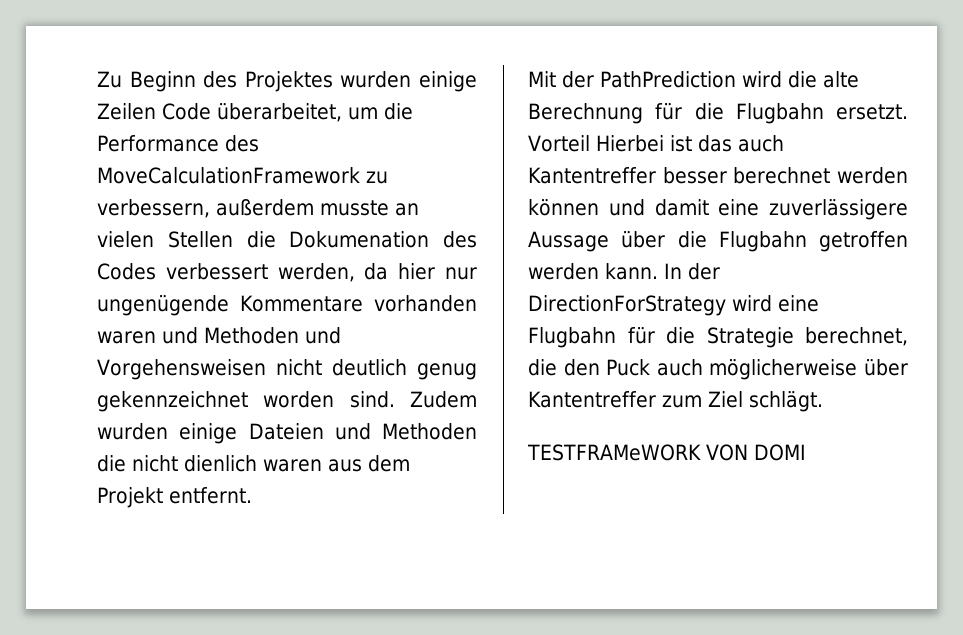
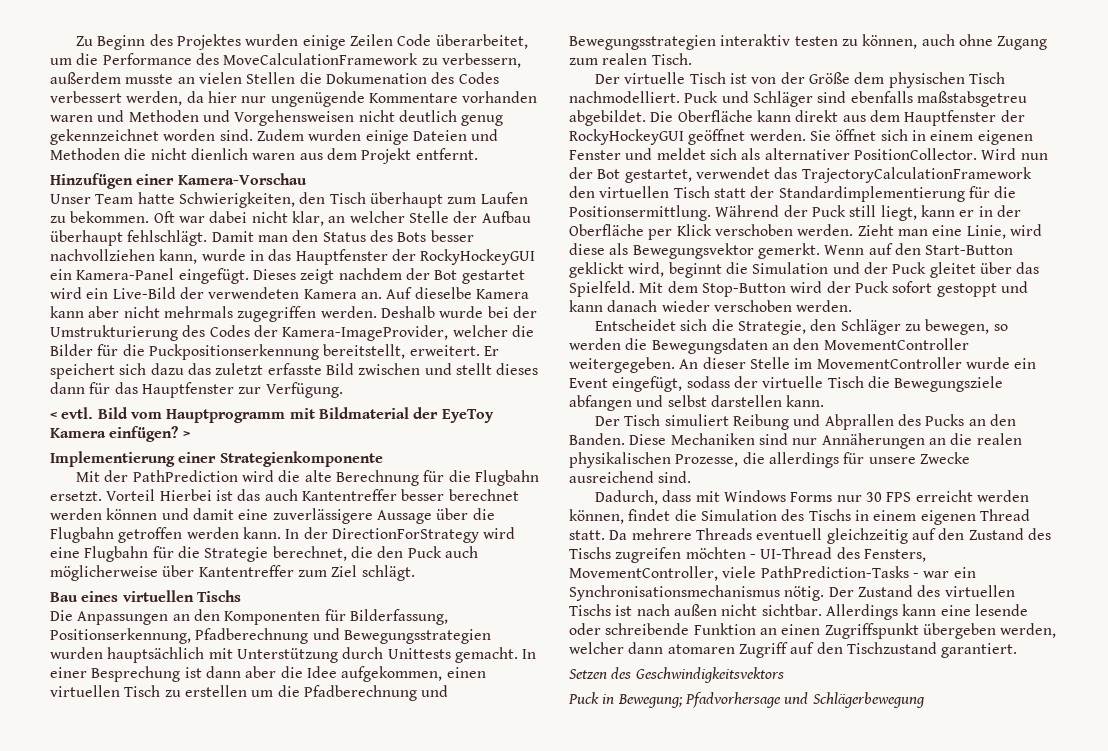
(252, 495) none -> [50,173,307,189] [50,192,528,208] [50,211,531,226] [50,230,474,246] [50,249,536,265] [50,268,525,284] [50,287,529,299] [50,306,537,322] [50,325,534,341] [50,344,499,360] [50,363,539,379] [50,382,343,398] [50,407,494,423] [50,426,190,442] [50,451,383,467] // Hinzufügen einer Kamera-Vorschau // Unser Team hatte Schwierigkeiten, den Tisch überhaupt zum Laufen zu bekommen. Oft war dabei nicht klar, an welcher Stelle der Aufbau überhaupt fehlschlägt. Damit man den Status des Bots besser nachvollziehen kann, wurde in das Hauptfenster der RockyHockeyGUI ein Kamera-Panel eingefügt. Dieses zeigt nachdem der Bot gestartet wird ein Live-Bild der verwendeten Kamera an. Auf dieselbe Kamera kann aber nicht mehrmals zugegriffen werden. Deshalb wurde bei der Umstrukturierung des Codes der Kamera-ImageProvider, welcher die Bilder für die Puckpositionserkennung bereitstellt, erweitert. Er speichert sich dazu das zuletzt erfasste Bild zwischen und stellt dieses dann für das Hauptfenster zur Verfügung. // < evtl. Bild vom Hauptprogramm mit Bildmaterial der EyeToy Kamera einfügen? > // Implementierung einer Strategienkomponente
[527,444,806,461] TESTFRAMeWORK VON DOMI -> [50,590,241,602] [50,609,448,625] [50,628,491,644] [50,647,537,663] [50,666,486,682] [50,685,449,701] [569,34,1048,50] [569,53,692,65] [594,72,1005,88] [569,91,1027,107] [569,110,1025,126] [569,129,1033,145] [569,148,1048,160] [569,167,1032,183] [569,186,1017,202] [569,205,1021,221] [569,224,1042,240] [569,243,1014,259] [569,262,1040,278] [569,281,1028,297] [569,300,853,312] [594,319,1008,335] [569,338,969,354] [569,357,1037,373] [569,376,1004,392] [569,395,825,411] [594,414,1016,430] [569,433,1022,449] [569,452,970,468] [569,471,692,483] [594,490,1029,505] [569,509,1030,525] [569,528,1051,544] [569,547,926,563] [569,566,976,581] [569,585,1015,601] [569,604,1028,620] [569,623,1057,639] [569,642,1018,658] [569,667,784,683] [568,692,925,708] Bau eines virtuellen Tischs // Die Anpassungen an den Komponenten für Bilderfassung, Positionserkennung, Pfadberechnung und Bewegungsstrategien wurden hauptsächlich mit Unterstützung durch Unittests gemacht. In einer Besprechung ist dann aber die Idee aufgekommen, einen virtuellen Tisch zu erstellen um die Pfadberechnung und Bewegungsstrategien interaktiv testen zu können, auch ohne Zugang zum realen Tisch. // Der virtuelle Tisch ist von der Größe dem physischen Tisch nachmodelliert. Puck und Schläger sind ebenfalls maßstabsgetreu abgebildet. Die Oberfläche kann direkt aus dem Hauptfenster der RockyHockeyGUI geöffnet werden. Sie öffnet sich in einem eigenen Fenster und meldet sich als alternativer PositionCollector. Wird nun der Bot gestartet, verwendet das TrajectoryCalculationFramework den virtuellen Tisch statt der Standardimplementierung für die Positionsermittlung. Während der Puck still liegt, kann er in der Oberfläche per Klick verschoben werden. Zieht man eine Linie, wird diese als Bewegungsvektor gemerkt. Wenn auf den Start-Button geklickt wird, beginnt die Simulation und der Puck gleitet über das Spielfeld. Mit dem Stop-Button wird der Puck sofort gestoppt und kann danach wieder verschoben werden. // Entscheidet sich die Strategie, den Schläger zu bewegen, so werden die Bewegungsdaten an den MovementController weitergegeben. An dieser Stelle im MovementController wurde ein Event eingefügt, sodass der virtuelle Tisch die Bewegungsziele abfangen und selbst darstellen kann. // Der Tisch simuliert Reibung und Abprallen des Pucks an den Banden. Diese Mechaniken sind nur Annäherungen an die realen physikalischen Prozesse, die allerdings für unsere Zwecke ausreichend sind. // Dadurch, dass mit Windows Forms nur 30 FPS erreicht werden können, findet die Simulation des Tischs in einem eigenen Thread statt. Da mehrere Threads eventuell gleichzeitig auf den Zustand des Tischs zugreifen möchten - UI-Thread des Fensters, MovementController, viele PathPrediction-Tasks - war ein Synchronisationsmechanismus nötig. Der Zustand des virtuellen Tischs ist nach außen nicht sichtbar. Allerdings kann eine lesende oder schreibende Funktion an einen Zugriffspunkt übergeben werden, welcher dann atomaren Zugriff auf den Tischzustand garantiert. // Setzen des Geschwindigkeitsvektors // Puck in Bewegung; Pfadvorhersage und Schlägerbewegung

